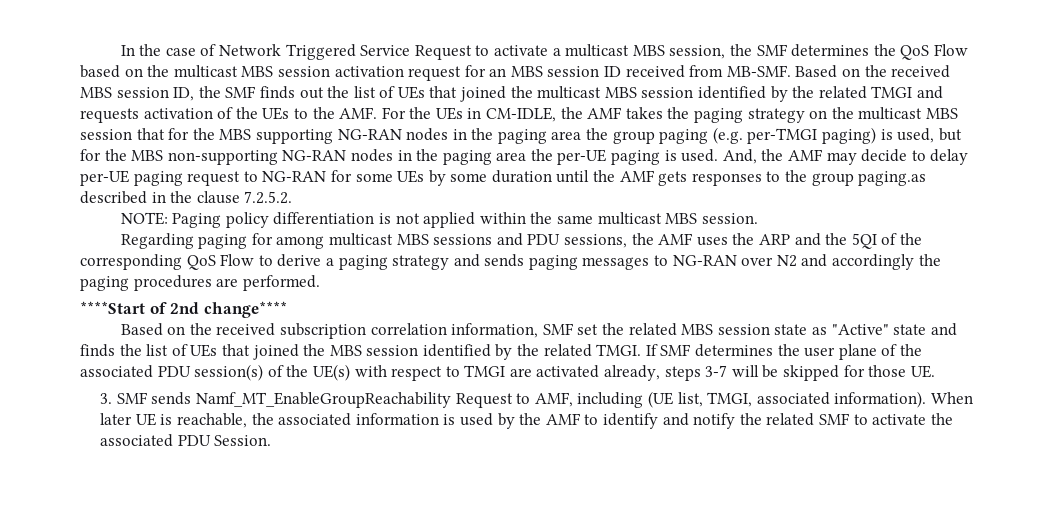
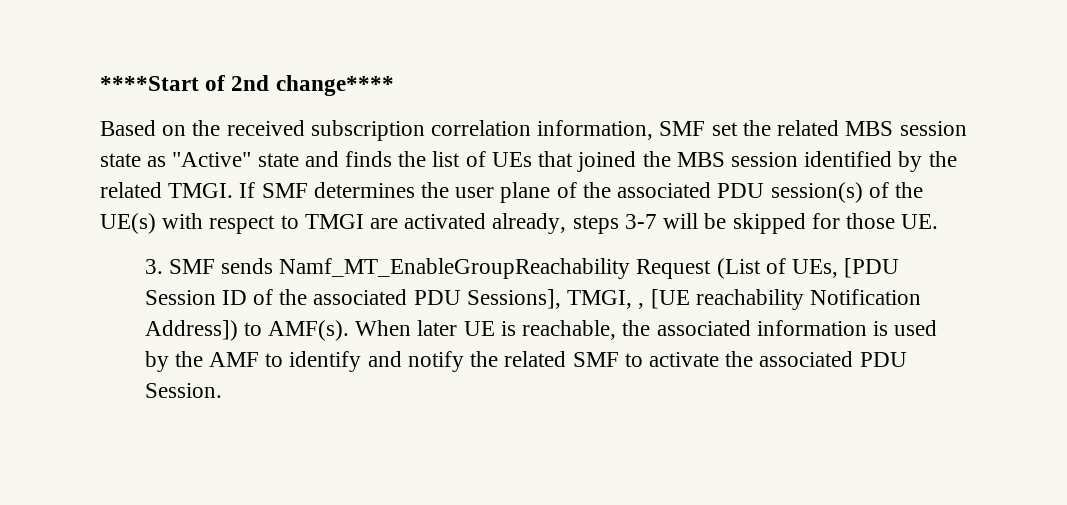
[120,44,968,60] [80,65,951,81] [80,86,943,102] [80,107,958,123] [80,127,962,144] [80,149,969,165] [80,170,927,186] [80,191,293,204] [120,212,758,228] [120,233,922,249] [80,254,941,270] [80,275,320,291] In the case of Network Triggered Service Request to activate a multicast MBS session, the SMF determines the QoS Flow based on the multicast MBS session activation request for an MBS session ID received from MB-SMF. Based on the received MBS session ID, the SMF finds out the list of UEs that joined the multicast MBS session identified by the related TMGI and requests activation of the UEs to the AMF. For the UEs in CM-IDLE, the AMF takes the paging strategy on the multicast MBS session that for the MBS supporting NG-RAN nodes in the paging area the group paging (e.g. per-TMGI paging) is used, but for the MBS non-supporting NG-RAN nodes in the paging area the per-UE paging is used. And, the AMF may decide to delay per-UE paging request to NG-RAN for some UEs by some duration until the AMF gets responses to the group paging.as described in the clause 7.2.5.2. // NOTE: Paging policy differentiation is not applied within the same multicast MBS session. // Regarding paging for among multicast MBS sessions and PDU sessions, the AMF uses the ARP and the 5QI of the corresponding QoS Flow to derive a paging strategy and sends paging messages to NG-RAN over N2 and accordingly the paging procedures are performed. // -> (100, 83) none
[516,391,927,408] to AMF, including (UE list, TMGI, associated information). -> [716,258,900,279] [144,289,921,310] [144,320,350,341] (List of UEs, [PDU Session ID of the associated PDU Sessions], TMGI, , [UE reachability Notification Address]) to AMF(s).

